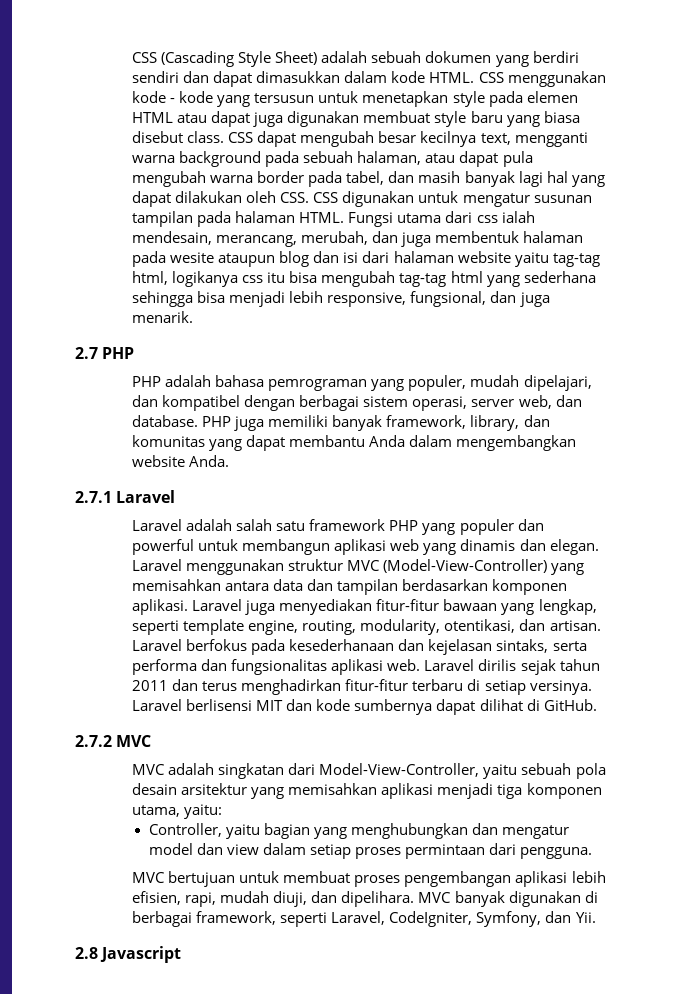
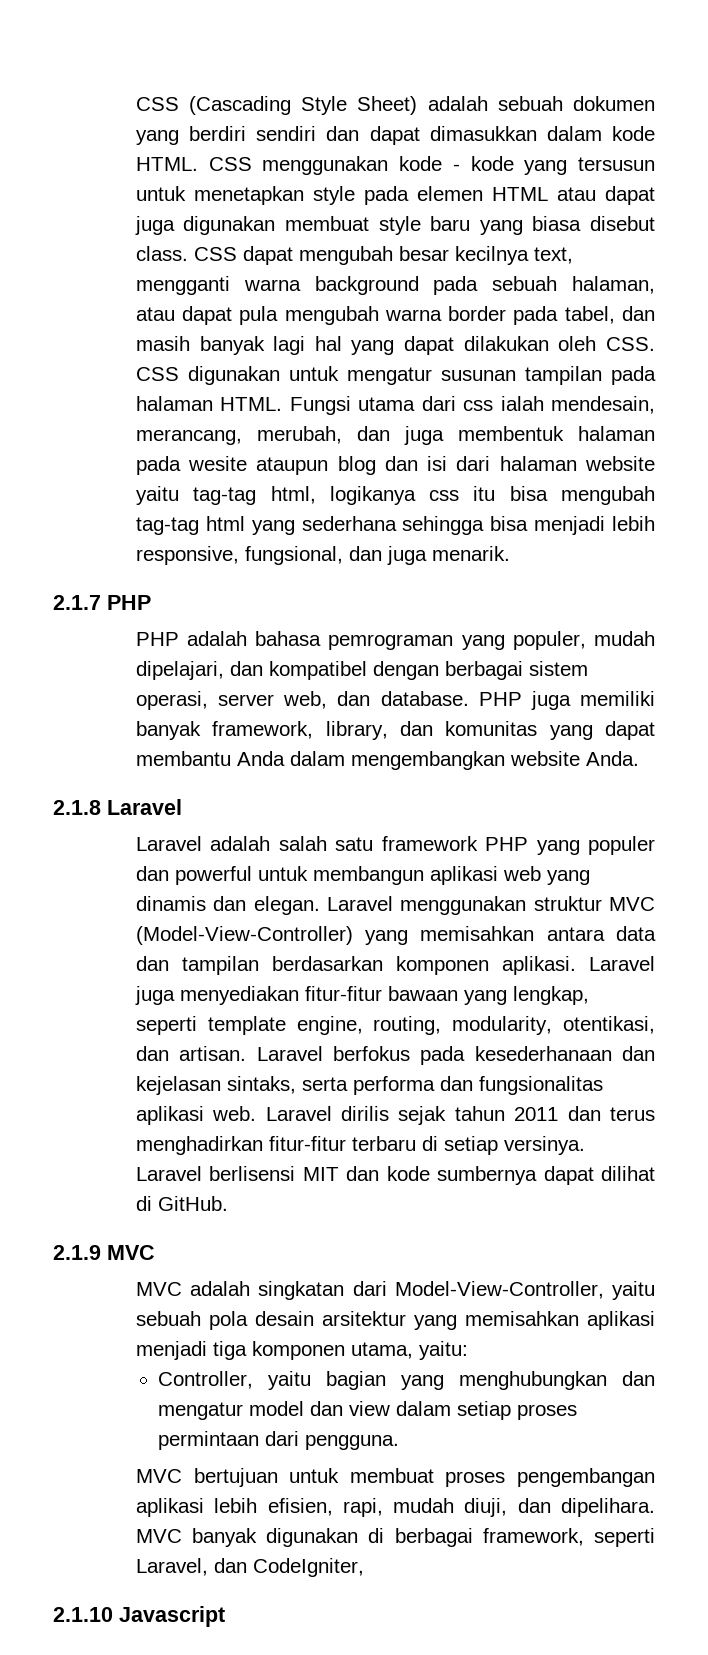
[75,347,98,359] 2.7 -> [53,595,101,610] 2.1.7
[75,491,112,503] 2.7.1 -> [53,800,101,815] 2.1.8
[75,735,112,747] 2.7.2 -> [53,1245,101,1260] 2.1.9
(386, 918) none -> [213,1558,247,1573] dan
[476,911,596,927] [75,947,98,959] Symfony, dan Yii. // 2.8 -> [53,1607,113,1622] // 2.1.10

